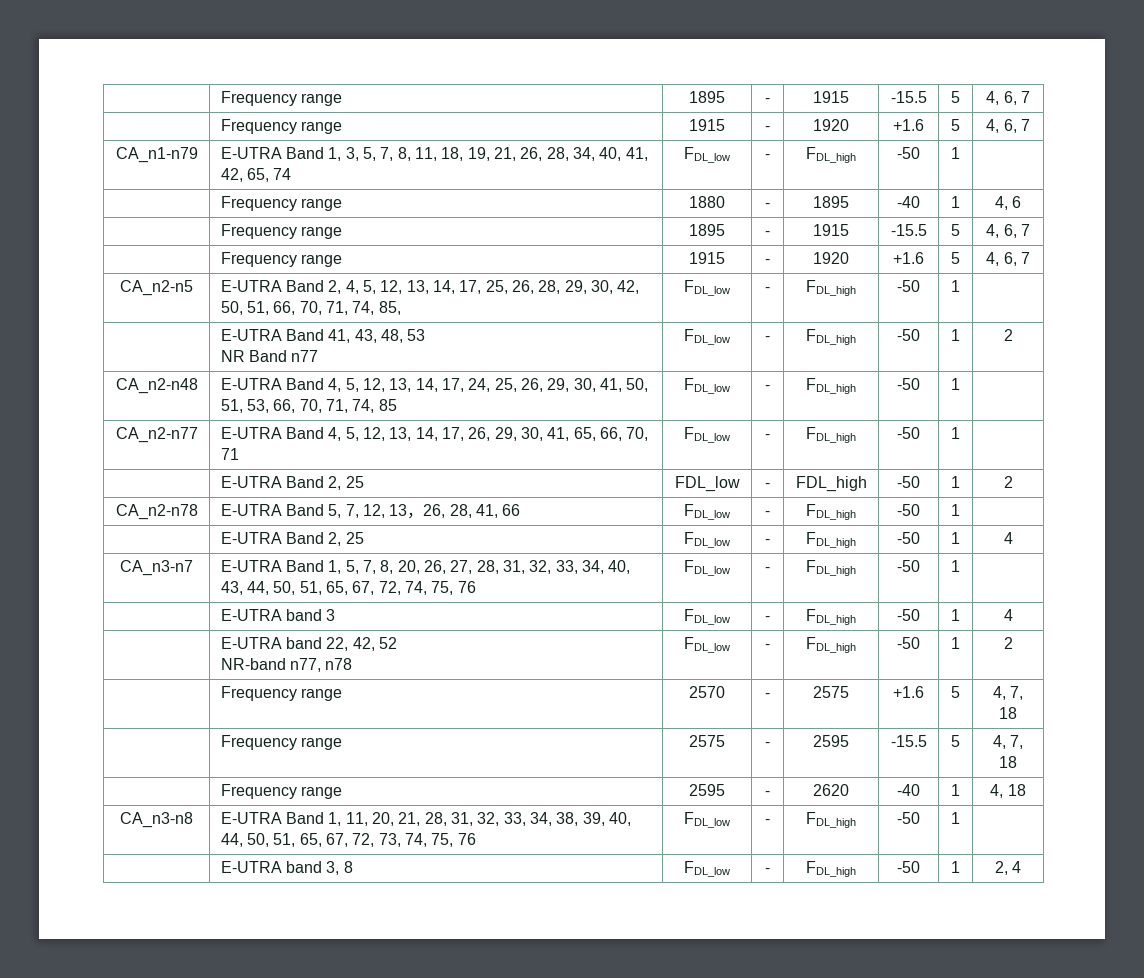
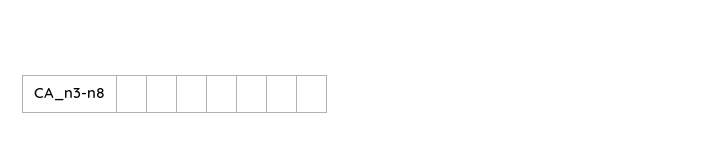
[220,91,343,106] [689,91,725,103] [765,98,770,103] [813,91,849,103] [890,91,927,103] [951,91,960,103] [986,91,1030,105] [220,119,343,134] [689,119,725,131] [765,126,770,131] [813,119,849,131] [893,119,924,131] [951,119,960,131] [986,119,1030,133] [115,147,198,163] [220,147,648,161] [220,168,292,182] [684,147,730,163] [765,154,770,159] [806,147,856,163] [897,147,920,159] [951,147,960,159] [220,196,343,211] [689,196,725,208] [765,203,770,208] [813,196,849,208] [897,196,920,208] [951,196,960,208] [994,196,1022,210] [220,224,343,239] [689,224,725,236] [765,231,770,236] [813,224,849,236] [890,224,927,236] [951,224,960,236] [986,224,1030,238] [220,252,343,267] [689,252,725,264] [765,259,770,264] [813,252,849,264] [893,252,924,264] [951,252,960,264] [986,252,1030,266] [120,280,193,296] [220,280,640,294] [220,301,401,315] [684,280,730,296] [765,287,770,292] [806,280,856,296] [897,280,920,292] [951,280,960,292] [220,329,426,343] [220,350,319,362] [684,329,730,345] [765,336,770,341] [806,329,856,345] [897,329,920,341] [951,329,960,341] [1003,329,1013,341] [115,378,198,394] [220,378,649,392] [220,399,397,413] [684,378,730,394] [765,385,770,390] [806,378,856,394] [897,378,920,390] [951,378,960,390] [115,427,198,443] [220,427,649,441] [220,448,239,460] [684,427,730,443] [765,434,770,439] [806,427,856,443] [897,427,920,439] [951,427,960,439] [220,476,364,490] [674,476,740,492] [765,483,770,488] [795,476,867,492] [897,476,920,488] [951,476,960,488] [1003,476,1013,488] [115,504,198,520] [220,504,521,519] [684,504,730,520] [765,511,770,516] [806,504,856,520] [897,504,920,516] [951,504,960,516] [220,532,364,546] [684,532,730,548] [765,539,770,544] [806,532,856,548] [897,532,920,544] [951,532,960,544] [1003,532,1013,544] [120,560,193,576] [220,560,631,574] [220,581,476,595] [684,560,730,576] [765,567,770,572] [806,560,856,576] [897,560,920,572] [951,560,960,572] [220,609,336,621] [684,609,730,625] [765,616,770,621] [806,609,856,625] [897,609,920,621] [951,609,960,621] [1003,609,1013,621] [220,637,397,651] [220,658,353,672] [684,637,730,653] [765,644,770,649] [806,637,856,653] [897,637,920,649] [951,637,960,649] [1003,637,1013,649] [220,686,343,701] [689,686,725,698] [765,693,770,698] [813,686,849,698] [893,686,924,698] [951,686,960,698] [992,686,1024,700] [999,707,1017,719] [220,735,343,750] [689,735,725,747] [765,742,770,747] [813,735,849,747] [890,735,927,747] [951,735,960,747] [992,735,1024,749] [999,756,1017,768] [220,784,343,799] [689,784,725,796] [765,791,770,796] [813,784,849,796] [897,784,920,796] [951,784,960,796] [990,784,1026,798] [120,812,193,828] [220,812,631,826] [220,833,476,847] [684,812,730,828] [765,819,770,824] [806,812,856,828] [897,812,920,824] [951,812,960,824] [220,861,353,875] [684,861,730,877] [765,868,770,873] [806,861,856,877] [897,861,920,873] [951,861,960,873] [994,861,1022,875] | Frequency range | 1895 | - | 1915 | -15.5 | 5 | 4, 6, 7 // | Frequency range | 1915 | - | 1920 | +1.6 | 5 | 4, 6, 7 // CA_n1-n79 | E-UTRA Band 1, 3, 5, 7, 8, 11, 18, 19, 21, 26, 28, 34, 40, 41, 42, 65, 74 | FDL_low | - | FDL_high | -50 | 1 | // | Frequency range | 1880 | - | 1895 | -40 | 1 | 4, 6 // | Frequency range | 1895 | - | 1915 | -15.5 | 5 | 4, 6, 7 // | Frequency range | 1915 | - | 1920 | +1.6 | 5 | 4, 6, 7 // CA_n2-n5 | E-UTRA Band 2, 4, 5, 12, 13, 14, 17, 25, 26, 28, 29, 30, 42, 50, 51, 66, 70, 71, 74, 85, | FDL_low | - | FDL_high | -50 | 1 | // | E-UTRA Band 41, 43, 48, 53 // NR Band n77 | FDL_low | - | FDL_high | -50 | 1 | 2 // CA_n2-n48 | E-UTRA Band 4, 5, 12, 13, 14, 17, 24, 25, 26, 29, 30, 41, 50, 51, 53, 66, 70, 71, 74, 85 | FDL_low | - | FDL_high | -50 | 1 | // CA_n2-n77 | E-UTRA Band 4, 5, 12, 13, 14, 17, 26, 29, 30, 41, 65, 66, 70, 71 | FDL_low | - | FDL_high | -50 | 1 | // | E-UTRA Band 2, 25 | FDL_low | - | FDL_high | -50 | 1 | 2 // CA_n2-n78 | E-UTRA Band 5, 7, 12, 13，26, 28, 41, 66 | FDL_low | - | FDL_high | -50 | 1 | // | E-UTRA Band 2, 25 | FDL_low | - | FDL_high | -50 | 1 | 4 // CA_n3-n7 | E-UTRA Band 1, 5, 7, 8, 20, 26, 27, 28, 31, 32, 33, 34, 40, 43, 44, 50, 51, 65, 67, 72, 74, 75, 76 | FDL_low | - | FDL_high | -50 | 1 | // | E-UTRA band 3 | FDL_low | - | FDL_high | -50 | 1 | 4 // | E-UTRA band 22, 42, 52 // NR-band n77, n78 | FDL_low | - | FDL_high | -50 | 1 | 2 // | Frequency range | 2570 | - | 2575 | +1.6 | 5 | 4, 7, 18 // | Frequency range | 2575 | - | 2595 | -15.5 | 5 | 4, 7, 18 // | Frequency range | 2595 | - | 2620 | -40 | 1 | 4, 18 // CA_n3-n8 | E-UTRA Band 1, 11, 20, 21, 28, 31, 32, 33, 34, 38, 39, 40, 44, 50, 51, 65, 67, 72, 73, 74, 75, 76 | FDL_low | - | FDL_high | -50 | 1 | // | E-UTRA band 3, 8 | FDL_low | - | FDL_high | -50 | 1 | 2, 4 -> [34,87,105,101] CA_n3-n8 | | | | | | |

